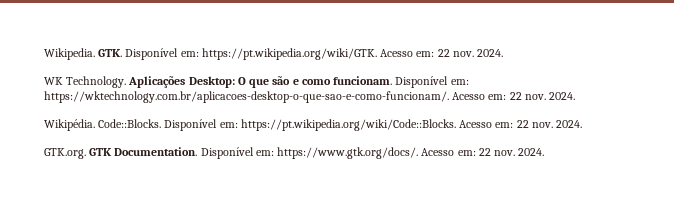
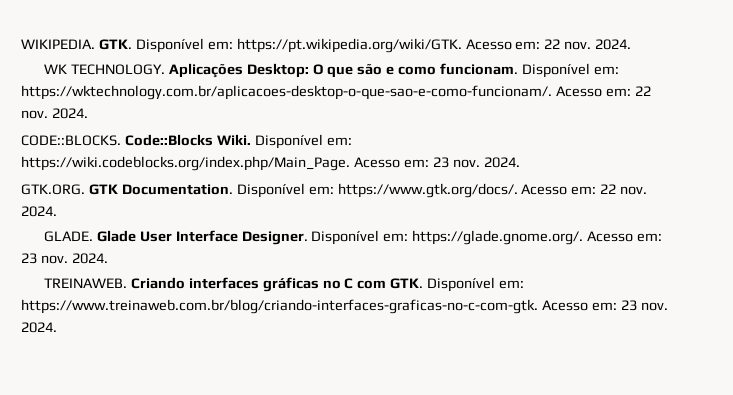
[44,48,95,60] Wikipedia. -> [21,39,95,49] WIKIPEDIA.
[66,76,127,88] Technology. -> [70,64,165,75] TECHNOLOGY.
[44,119,583,131] [44,148,86,159] Wikipédia. Code::Blocks. Disponível em: https://pt.wikipedia.org/wiki/Code::Blocks. Acesso em: 22 nov. 2024. // GTK.org. -> [21,134,352,149] [21,156,520,171] [21,184,85,195] CODE::BLOCKS. Code::Blocks Wiki. Disponível em: https://wiki.codeblocks.org/index.php/Main_Page. Acesso em: 23 nov. 2024. // GTK.ORG.
(545, 152) none -> [43,230,663,245] [21,253,108,264] [43,277,525,292] [21,299,668,314] [21,322,57,333] // GLADE. Glade User Interface Designer. Disponível em: https://glade.gnome.org/. Acesso em: 23 nov. 2024. // TREINAWEB. Criando interfaces gráficas no C com GTK. Disponível em: https://www.treinaweb.com.br/blog/criando-interfaces-graficas-no-c-com-gtk. Acesso em: 23 nov. 2024.

